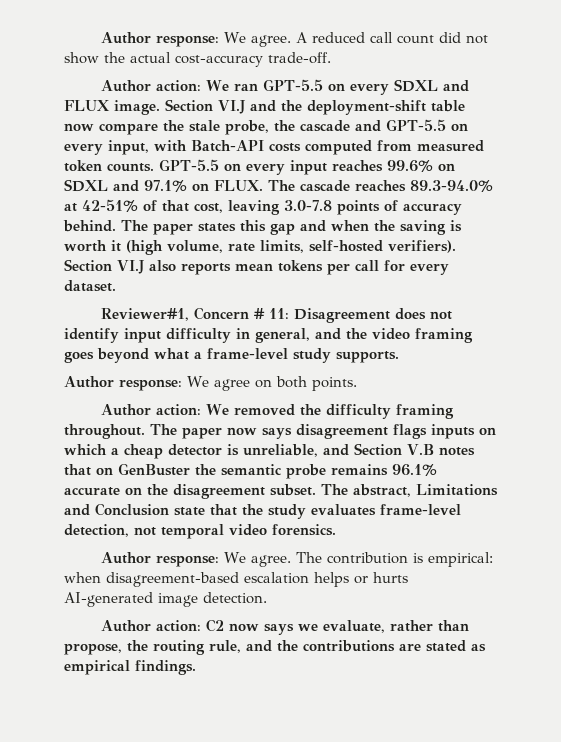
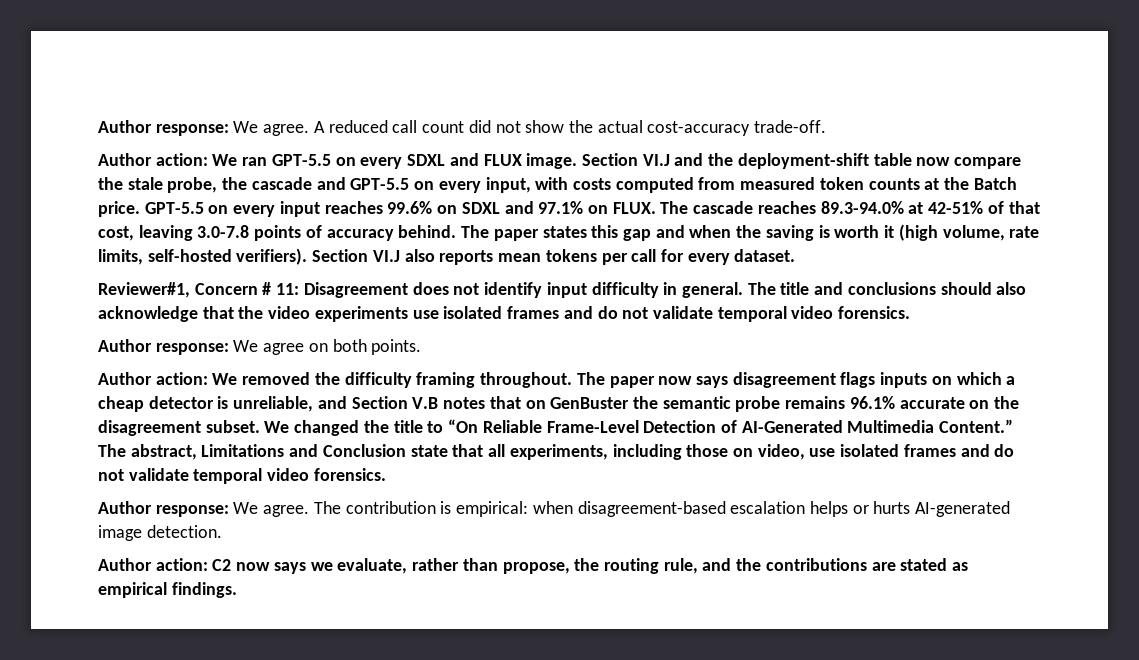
[191,140,264,152] Batch-API -> (569, 183) none
[107,163,154,172] counts. -> [868,177,1017,190] [98,201,140,217] counts at the Batch price.
[255,328,473,343] [64,348,399,363] general, and the video framing goes beyond what a frame-level study supports. -> [681,282,1027,298] [98,306,911,322] general. The title and conclusions should also acknowledge that the video experiments use isolated frames and do not validate temporal video forensics.
(316, 490) none -> [264,419,1014,436] We changed the title to “On Reliable Frame-Level Detection of AI-Generated Multimedia Content.”
[242,504,461,519] [64,524,156,537] the study evaluates frame-level detection, not -> [488,444,1015,460] [98,468,189,481] all experiments, including those on video, use isolated frames and do not validate

